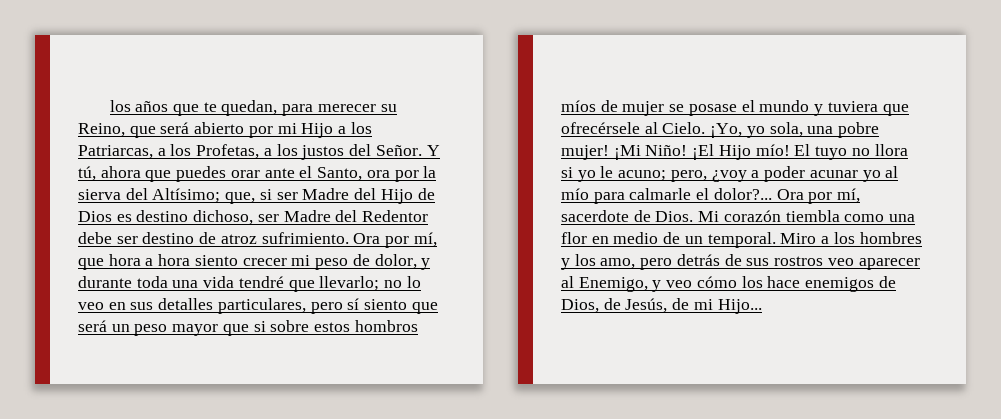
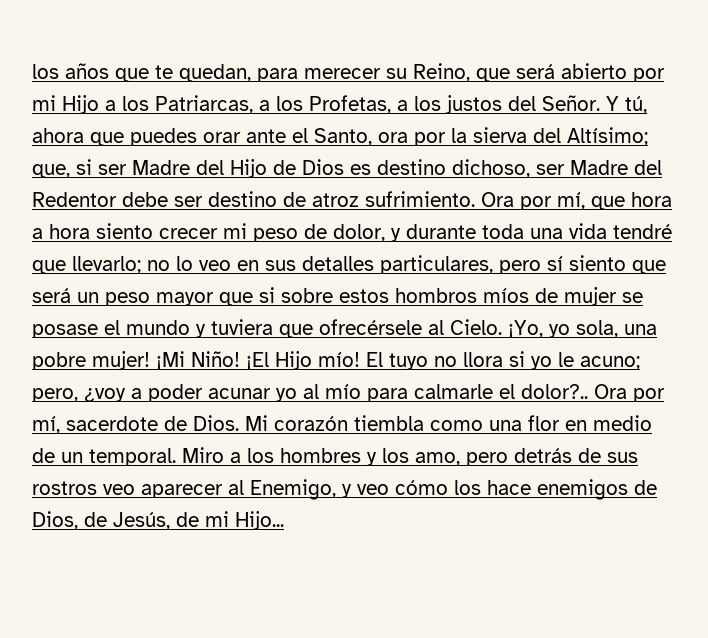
[713,188,772,200] dolor?... -> [521,384,588,399] dolor?..

